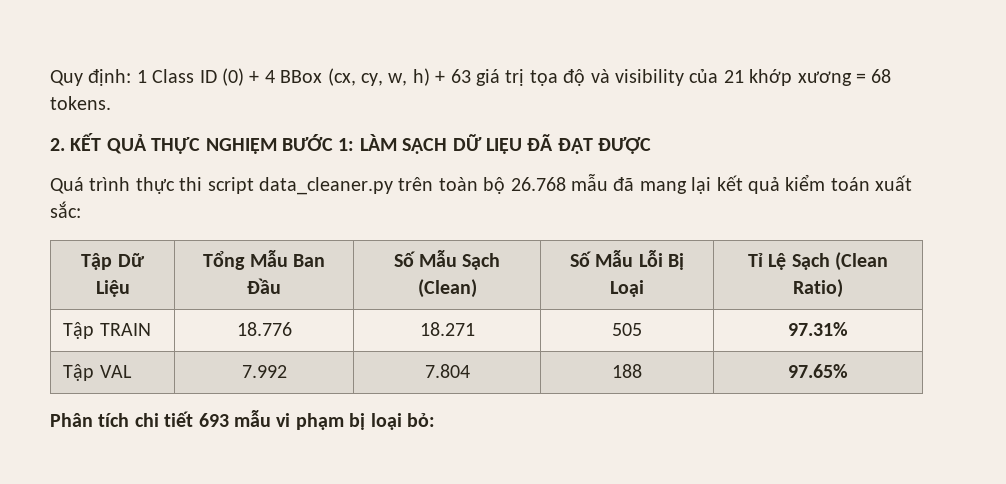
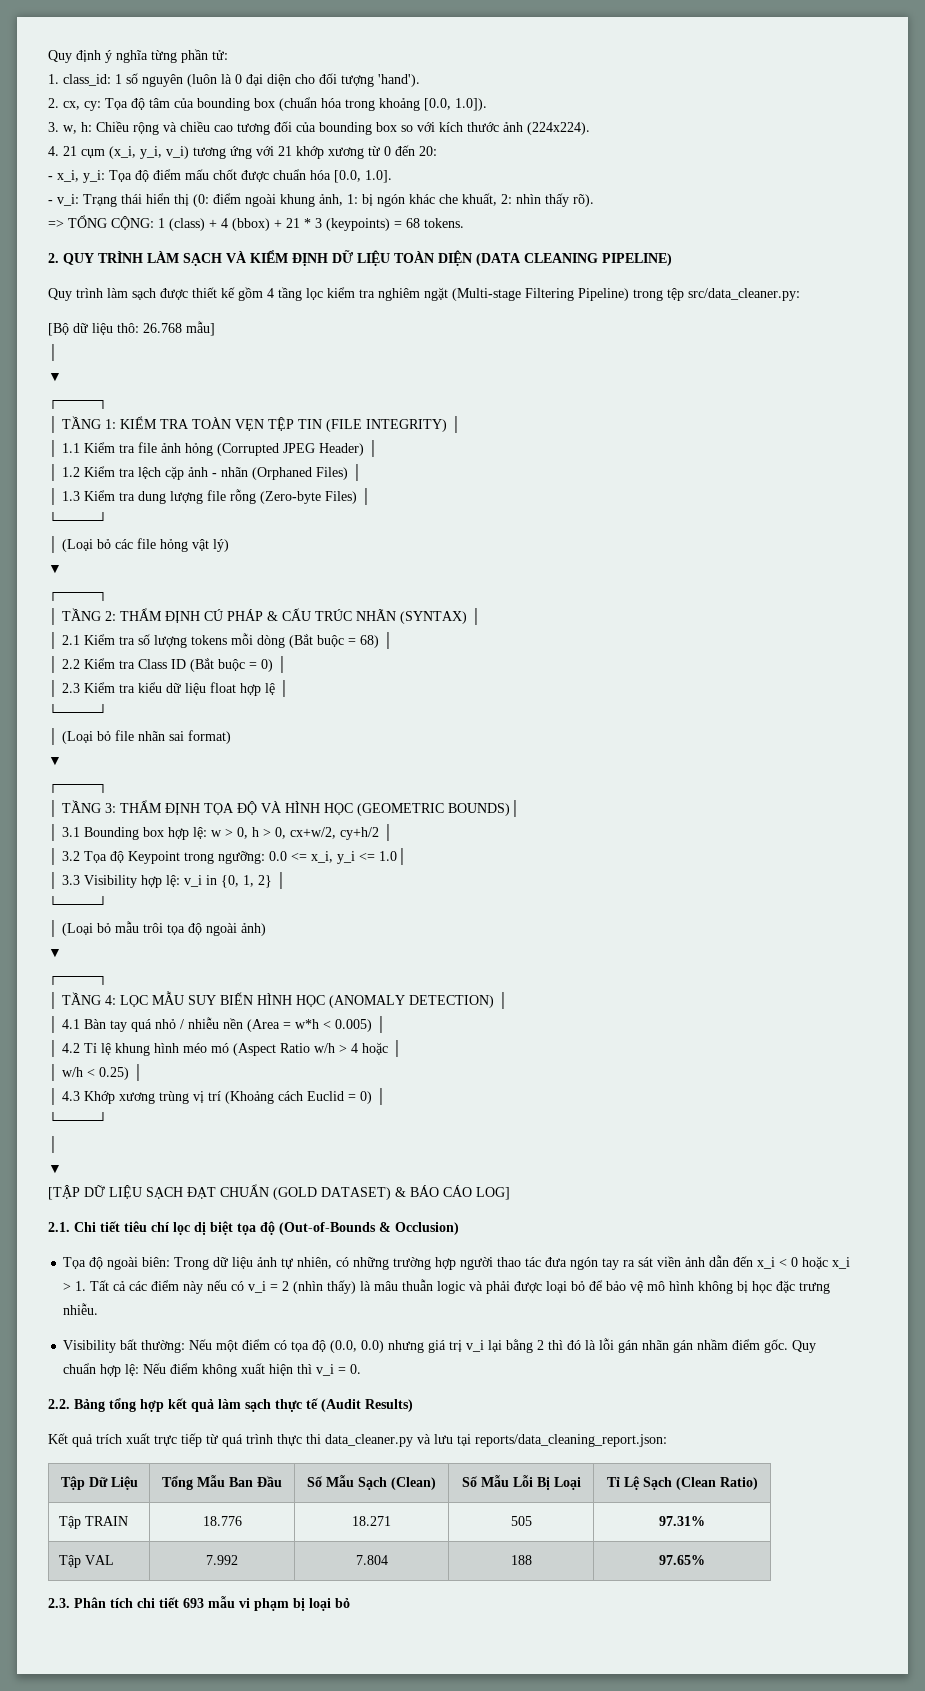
[50,68,892,86] [50,96,111,110] [50,133,652,154] [50,174,913,195] [50,201,81,218] Quy định: 1 Class ID (0) + 4 BBox (cx, cy, w, h) + 63 giá trị tọa độ và visibility của 21 khớp xương = 68 tokens. // 2. KẾT QUẢ THỰC NGHIỆM BƯỚC 1: LÀM SẠCH DỮ LIỆU ĐÃ ĐẠT ĐƯỢC // Quá trình thực thi script data_cleaner.py trên toàn bộ 26.768 mẫu đã mang lại kết quả kiểm toán xuất sắc: -> [48,49,228,63] [48,73,420,87] [48,97,487,111] [48,121,590,135] [48,145,437,159] [48,169,392,183] [48,193,594,207] [48,215,464,231] [48,250,672,266] [48,287,800,301] [48,321,215,336] [48,344,58,361] [48,373,62,382] [48,400,108,409] [48,416,461,433] [48,440,378,457] [48,464,362,481] [48,488,371,505] [48,512,108,525] [48,536,229,553] [48,565,62,574] [48,592,108,601] [48,608,481,625] [48,632,393,649] [48,656,287,673] [48,680,289,697] [48,704,108,717] [48,728,231,745] [48,757,62,766] [48,784,108,793] [48,800,520,817] [48,824,393,841] [48,848,407,865] [48,872,286,889] [48,896,108,909] [48,920,266,937] [48,949,62,958] [48,976,108,985] [48,991,508,1009] [48,1016,386,1033] [48,1040,402,1057] [48,1064,143,1081] [48,1088,386,1105] [48,1112,108,1125] [48,1136,58,1153] [48,1165,62,1174] [48,1184,510,1200] [48,1221,459,1235] [63,1255,851,1270] [63,1279,831,1294] [63,1303,99,1315] [63,1338,817,1353] [63,1363,362,1377] [48,1398,413,1412] [48,1433,667,1447] Quy định ý nghĩa từng phần tử: // 1. class_id: 1 số nguyên (luôn là 0 đại diện cho đối tượng 'hand'). // 2. cx, cy: Tọa độ tâm của bounding box (chuẩn hóa trong khoảng [0.0, 1.0]). // 3. w, h: Chiều rộng và chiều cao tương đối của bounding box so với kích thước ảnh (224x224). // 4. 21 cụm (x_i, y_i, v_i) tương ứng với 21 khớp xương từ 0 đến 20: // - x_i, y_i: Tọa độ điểm mấu chốt được chuẩn hóa [0.0, 1.0]. // - v_i: Trạng thái hiển thị (0: điểm ngoài khung ảnh, 1: bị ngón khác che khuất, 2: nhìn thấy rõ). // => TỔNG CỘNG: 1 (class) + 4 (bbox) + 21 * 3 (keypoints) = 68 tokens. // 2. QUY TRÌNH LÀM SẠCH VÀ KIỂM ĐỊNH DỮ LIỆU TOÀN DIỆN (DATA CLEANING PIPELINE) // Quy trình làm sạch được thiết kế gồm 4 tầng lọc kiểm tra nghiêm ngặt (Multi-stage Filtering Pipeline) trong tệp src/data_cleaner.py: // [Bộ dữ liệu thô: 26.768 mẫu] // │ // ▼ // ┌────┐ // │ TẦNG 1: KIỂM TRA TOÀN VẸN TỆP TIN (FILE INTEGRITY) │ // │ 1.1 Kiểm tra file ảnh hỏng (Corrupted JPEG Header) │ // │ 1.2 Kiểm tra lệch cặp ảnh - nhãn (Orphaned Files) │ // │ 1.3 Kiểm tra dung lượng file rỗng (Zero-byte Files) │ // └────┘ // │ (Loại bỏ các file hỏng vật lý) // ▼ // ┌────┐ // │ TẦNG 2: THẨM ĐỊNH CÚ PHÁP & CẤU TRÚC NHÃN (SYNTAX) │ // │ 2.1 Kiểm tra số lượng tokens mỗi dòng (Bắt buộc = 68) │ // │ 2.2 Kiểm tra Class ID (Bắt buộc = 0) │ // │ 2.3 Kiểm tra kiểu dữ liệu float hợp lệ │ // └────┘ // │ (Loại bỏ file nhãn sai format) // ▼ // ┌────┐ // │ TẦNG 3: THẨM ĐỊNH TỌA ĐỘ VÀ HÌNH HỌC (GEOMETRIC BOUNDS)│ // │ 3.1 Bounding box hợp lệ: w > 0, h > 0, cx+w/2, cy+h/2 │ // │ 3.2 Tọa độ Keypoint trong ngưỡng: 0.0 <= x_i, y_i <= 1.0│ // │ 3.3 Visibility hợp lệ: v_i in {0, 1, 2} │ // └────┘ // │ (Loại bỏ mẫu trôi tọa độ ngoài ảnh) // ▼ // ┌────┐ // │ TẦNG 4: LỌC MẪU SUY BIẾN HÌNH HỌC (ANOMALY DETECTION) │ // │ 4.1 Bàn tay quá nhỏ / nhiễu nền (Area = w*h < 0.005) │ // │ 4.2 Tỉ lệ khung hình méo mó (Aspect Ratio w/h > 4 hoặc │ // │ w/h < 0.25) │ // │ 4.3 Khớp xương trùng vị trí (Khoảng cách Euclid = 0) │ // └────┘ // │ // ▼ // [TẬP DỮ LIỆU SẠCH ĐẠT CHUẨN (GOLD DATASET) & BÁO CÁO LOG] // 2.1. Chi tiết tiêu chí lọc dị biệt tọa độ (Out-of-Bounds & Occlusion) // Tọa độ ngoài biên: Trong dữ liệu ảnh tự nhiên, có những trường hợp người thao tác đưa ngón tay ra sát viền ảnh dẫn đến x_i < 0 hoặc x_i > 1. Tất cả các điểm này nếu có v_i = 2 (nhìn thấy) là mâu thuẫn logic và phải được loại bỏ để bảo vệ mô hình không bị học đặc trưng nhiễu. // Visibility bất thường: Nếu một điểm có tọa độ (0.0, 0.0) nhưng giá trị v_i lại bằng 2 thì đó là lỗi gán nhãn gán nhầm điểm gốc. Quy chuẩn hợp lệ: Nếu điểm không xuất hiện thì v_i = 0. // 2.2. Bảng tổng hợp kết quả làm sạch thực tế (Audit Results) // Kết quả trích xuất trực tiếp từ quá trình thực thi data_cleaner.py và lưu tại reports/data_cleaning_report.json:
(848, 371) none -> [48,1598,70,1608] 2.3.
[407,413,435,427] bỏ: -> [335,1598,350,1608] bỏ

